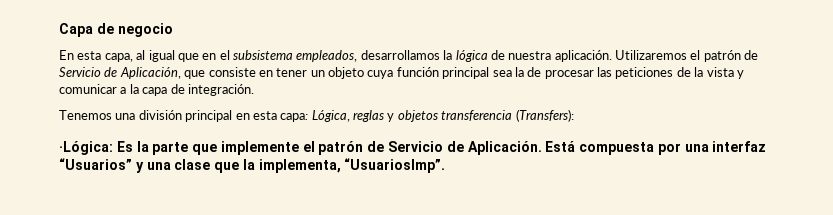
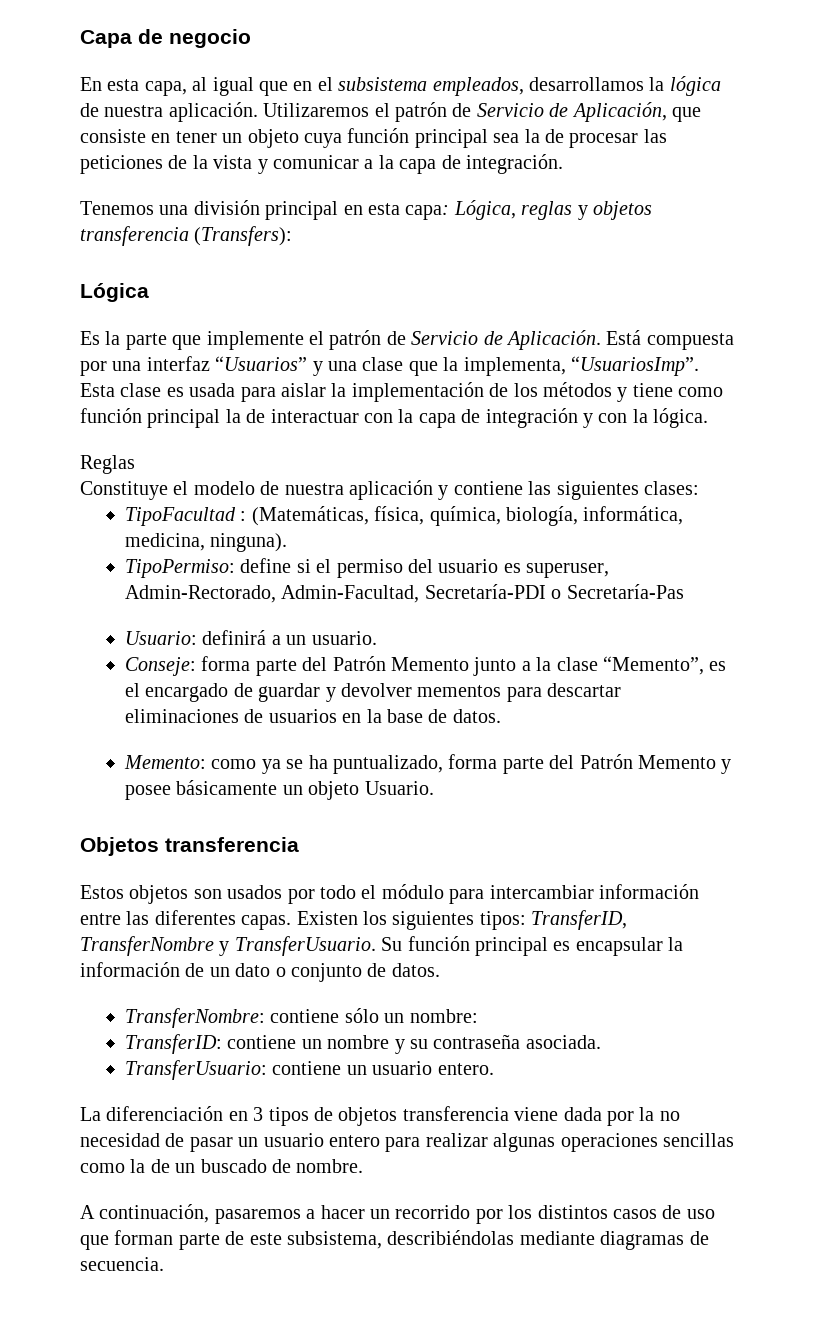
[59,141,113,155] ·Lógica: -> [80,283,149,302] Lógica //
(446, 165) none -> [80,382,724,402] [80,408,709,428] [80,455,135,474] [80,480,699,500] [125,506,684,526] [125,533,288,552] [125,558,610,578] [125,584,684,603] [125,630,377,645] [125,656,727,676] [125,683,622,702] [125,709,501,723] [124,754,732,774] [125,780,434,800] [80,837,299,856] [80,884,699,904] [80,910,628,930] [80,936,684,956] [80,962,440,982] [125,1008,478,1028] [125,1034,601,1054] [125,1060,494,1080] [80,1106,680,1126] [80,1133,734,1152] [80,1159,364,1173] [80,1204,715,1224] [80,1230,709,1250] [80,1257,164,1271] Esta clase es usada para aislar la implementación de los métodos y tiene como función principal la de interactuar con la capa de integración y con la lógica. // Reglas // Constituye el modelo de nuestra aplicación y contiene las siguientes clases: // TipoFacultad : (Matemáticas, física, química, biología, informática, medicina, ninguna). // TipoPermiso: define si el permiso del usuario es superuser, Admin-Rectorado, Admin-Facultad, Secretaría-PDI o Secretaría-Pas // Usuario: definirá a un usuario. // Conseje: forma parte del Patrón Memento junto a la clase “Memento”, es el encargado de guardar y devolver mementos para descartar eliminaciones de usuarios en la base de datos. // Memento: como ya se ha puntualizado, forma parte del Patrón Memento y posee básicamente un objeto Usuario. // Objetos transferencia // Estos objetos son usados por todo el módulo para intercambiar información entre las diferentes capas. Existen los siguientes tipos: TransferID, TransferNombre y TransferUsuario. Su función principal es encapsular la información de un dato o conjunto de datos. // TransferNombre: contiene sólo un nombre: // TransferID: contiene un nombre y su contraseña asociada. // TransferUsuario: contiene un usuario entero. // La diferenciación en 3 tipos de objetos transferencia viene dada por la no necesidad de pasar un usuario entero para realizar algunas operaciones sencillas como la de un buscado de nombre. // A continuación, pasaremos a hacer un recorrido por los distintos casos de uso que forman parte de este subsistema, describiéndolas mediante diagramas de secuencia.

